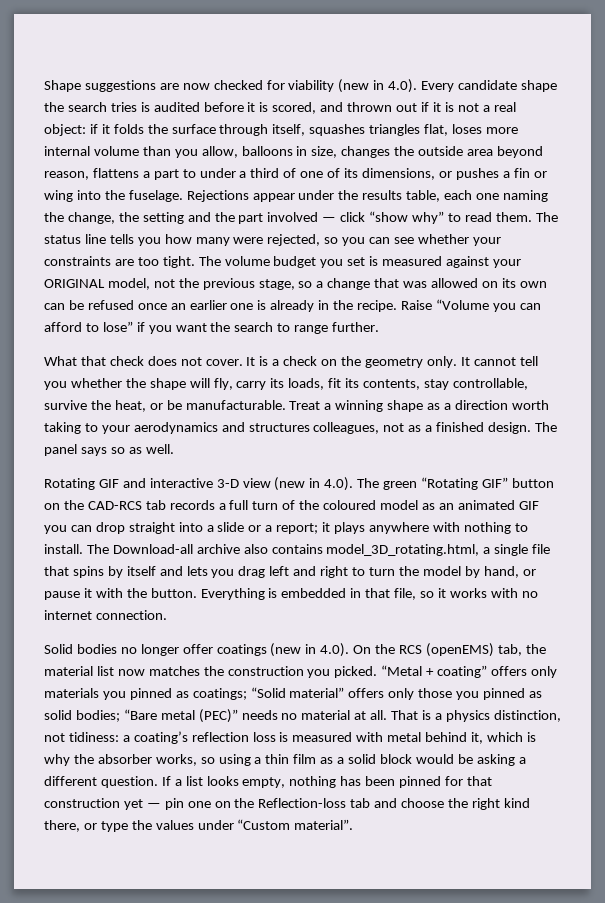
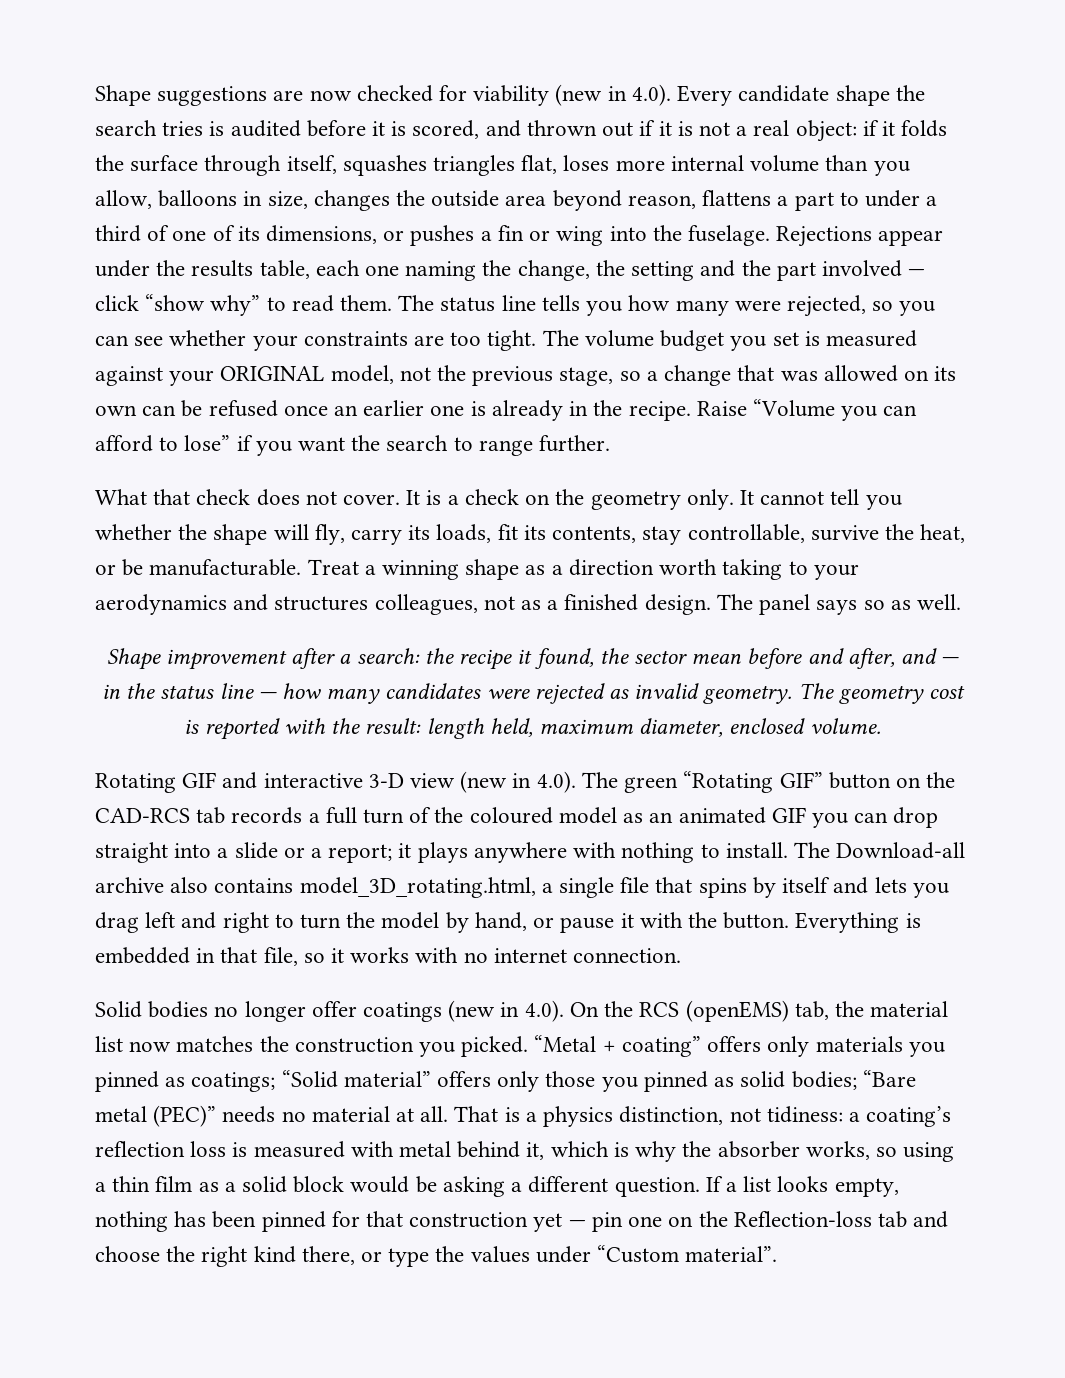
(174, 449) none -> [106,648,960,670] [101,683,966,704] [184,718,881,740] // Shape improvement after a search: the recipe it found, the sector mean before and after, and — in the status line — how many candidates were rejected as invalid geometry. The geometry cost is reported with the result: length held, maximum diameter, enclosed volume.

